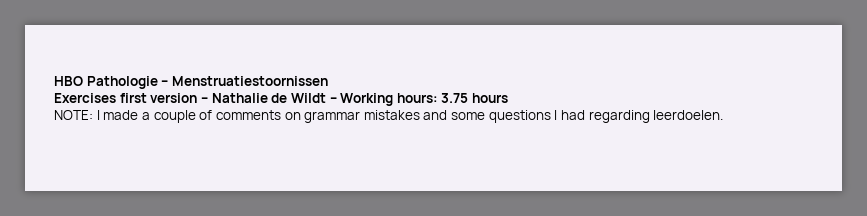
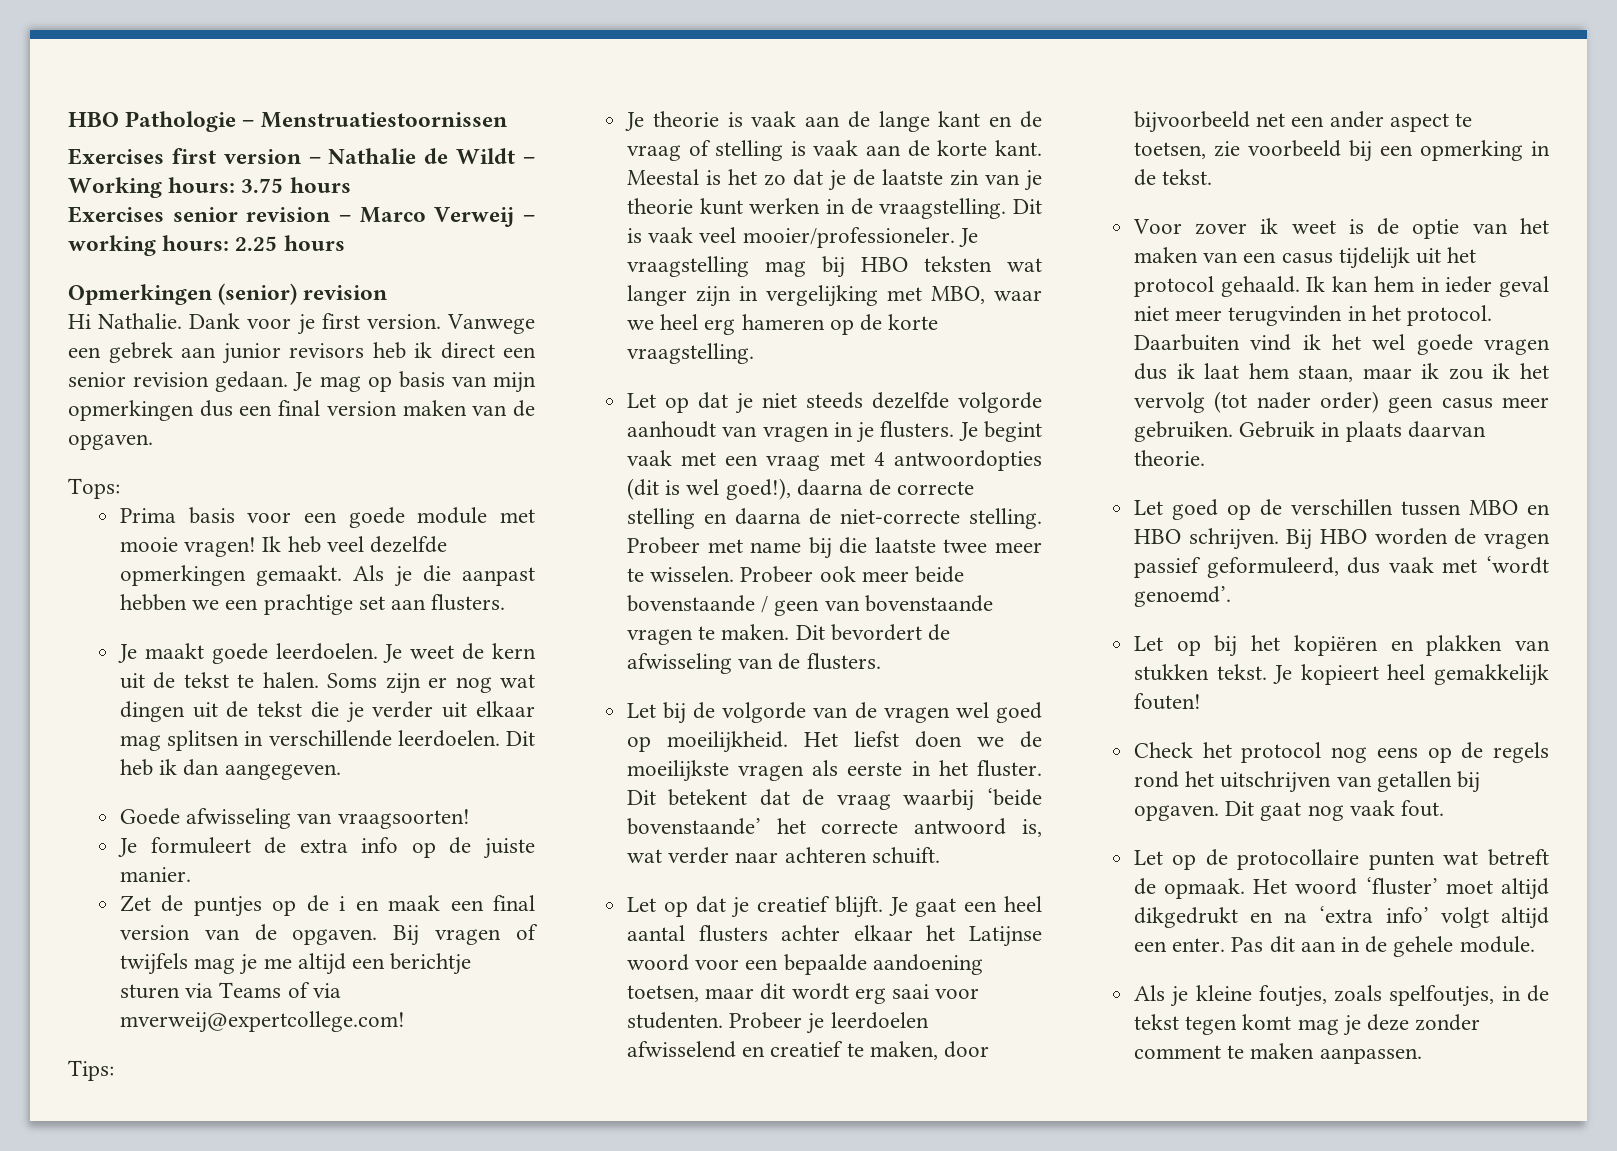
[54,110,724,123] NOTE: I made a couple of comments on grammar mistakes and some questions I had regarding leerdoelen. -> [68,206,535,227] [68,235,345,256] [68,283,388,305] [68,313,535,335] [68,342,536,364] [68,371,536,393] [68,400,535,421] [68,434,153,450] [68,478,120,499] [119,507,535,528] [119,536,447,557] [119,565,535,587] [119,594,506,615] [117,643,536,664] [119,672,535,694] [119,701,535,723] [119,730,535,751] [119,759,341,780] [119,808,470,829] [117,837,535,859] [119,867,191,882] [119,895,535,917] [119,924,538,946] [119,953,472,975] [119,982,341,999] [119,1011,405,1033] [68,1060,114,1081] [624,111,1042,132] [626,140,1042,161] [626,169,1042,191] [626,198,1042,219] [626,227,978,248] [626,256,1042,278] [626,285,1042,307] [626,314,939,335] [626,343,754,364] [626,392,1042,414] [626,421,1042,443] [626,450,1042,471] [626,478,975,500] [626,508,1042,529] [626,537,1042,559] [626,566,964,583] [626,595,993,616] [626,624,950,645] [626,653,881,674] [626,702,1042,724] [626,731,1042,753] [626,760,1042,782] [626,788,1042,811] [626,818,1042,837] [626,847,940,864] [626,896,1042,918] [626,925,1042,947] [626,954,983,975] [626,983,980,1004] [626,1012,929,1034] [626,1041,989,1060] [1133,111,1472,133] [1133,140,1550,162] [1133,169,1213,186] [1132,218,1549,239] [1133,247,1477,269] [1133,276,1549,297] [1133,305,1492,326] [1133,334,1550,355] [1133,363,1549,382] [1133,391,1549,413] [1133,421,1486,442] [1133,450,1205,466] [1133,499,1550,520] [1133,528,1550,550] [1133,556,1549,578] [1133,586,1231,607] [1133,635,1550,657] [1133,664,1549,686] [1133,693,1201,710] [1133,742,1549,763] [1133,771,1480,793] [1133,800,1444,821] [1133,849,1549,870] [1133,877,1549,900] [1133,906,1549,929] [1133,936,1535,957] [1133,985,1549,1007] [1133,1014,1481,1036] [1133,1043,1422,1064] Exercises senior revision – Marco Verweij – working hours: 2.25 hours // Opmerkingen (senior) revision // Hi Nathalie. Dank voor je first version. Vanwege een gebrek aan junior revisors heb ik direct een senior revision gedaan. Je mag op basis van mijn opmerkingen dus een final version maken van de opgaven. // Tops: // Prima basis voor een goede module met mooie vragen! Ik heb veel dezelfde opmerkingen gemaakt. Als je die aanpast hebben we een prachtige set aan flusters. // Je maakt goede leerdoelen. Je weet de kern uit de tekst te halen. Soms zijn er nog wat dingen uit de tekst die je verder uit elkaar mag splitsen in verschillende leerdoelen. Dit heb ik dan aangegeven. // Goede afwisseling van vraagsoorten! // Je formuleert de extra info op de juiste manier. // Zet de puntjes op de i en maak een final version van de opgaven. Bij vragen of twijfels mag je me altijd een berichtje sturen via Teams of via mverweij@expertcollege.com! // Tips: // Je theorie is vaak aan de lange kant en de vraag of stelling is vaak aan de korte kant. Meestal is het zo dat je de laatste zin van je theorie kunt werken in de vraagstelling. Dit is vaak veel mooier/professioneler. Je vraagstelling mag bij HBO teksten wat langer zijn in vergelijking met MBO, waar we heel erg hameren op de korte vraagstelling. // Let op dat je niet steeds dezelfde volgorde aanhoudt van vragen in je flusters. Je begint vaak met een vraag met 4 antwoordopties (dit is wel goed!), daarna de correcte stelling en daarna de niet-correcte stelling. Probeer met name bij die laatste twee meer te wisselen. Probeer ook meer beide bovenstaande / geen van bovenstaande vragen te maken. Dit bevordert de afwisseling van de flusters. // Let bij de volgorde van de vragen wel goed op moeilijkheid. Het liefst doen we de moeilijkste vragen als eerste in het fluster. Dit betekent dat de vraag waarbij ‘beide bovenstaande’ het correcte antwoord is, wat verder naar achteren schuift. // Let op dat je creatief blijft. Je gaat een heel aantal flusters achter elkaar het Latijnse woord voor een bepaalde aandoening toetsen, maar dit wordt erg saai voor studenten. Probeer je leerdoelen afwisselend en creatief te maken, door bijvoorbeeld net een ander aspect te toetsen, zie voorbeeld bij een opmerking in de tekst. // Voor zover ik weet is de optie van het maken van een casus tijdelijk uit het protocol gehaald. Ik kan hem in ieder geval niet meer terugvinden in het protocol. Daarbuiten vind ik het wel goede vragen dus ik laat hem staan, maar ik zou ik het vervolg (tot nader order) geen casus meer gebruiken. Gebruik in plaats daarvan theorie. // Let goed op de verschillen tussen MBO en HBO schrijven. Bij HBO worden de vragen passief geformuleerd, dus vaak met ‘wordt genoemd’. // Let op bij het kopiëren en plakken van stukken tekst. Je kopieert heel gemakkelijk fouten! // Check het protocol nog eens op de regels rond het uitschrijven van getallen bij opgaven. Dit gaat nog vaak fout. // Let op de protocollaire punten wat betreft de opmaak. Het woord ‘fluster’ moet altijd dikgedrukt en na ‘extra info’ volgt altijd een enter. Pas dit aan in de gehele module. // Als je kleine foutjes, zoals spelfoutjes, in de tekst tegen komt mag je deze zonder comment te maken aanpassen.

